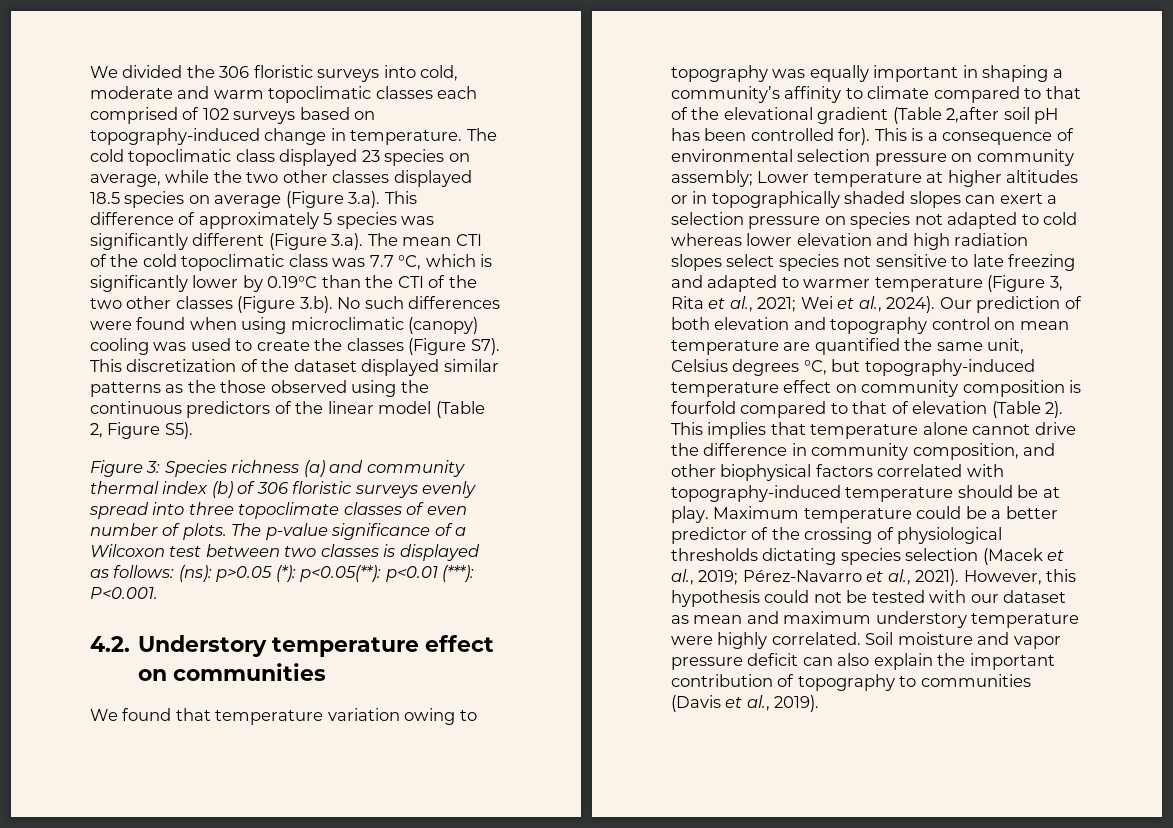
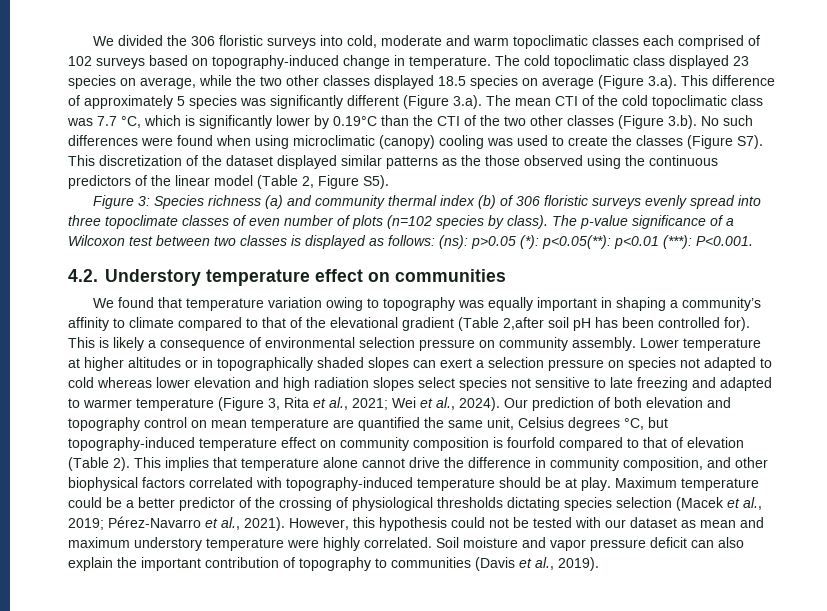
[182,523,227,540] plots. -> [352,215,548,229] plots (n=102 species by class).
(924, 134) none -> [113,337,144,351] likely
[671,170,753,187] assembly; -> [572,337,636,351] assembly.

